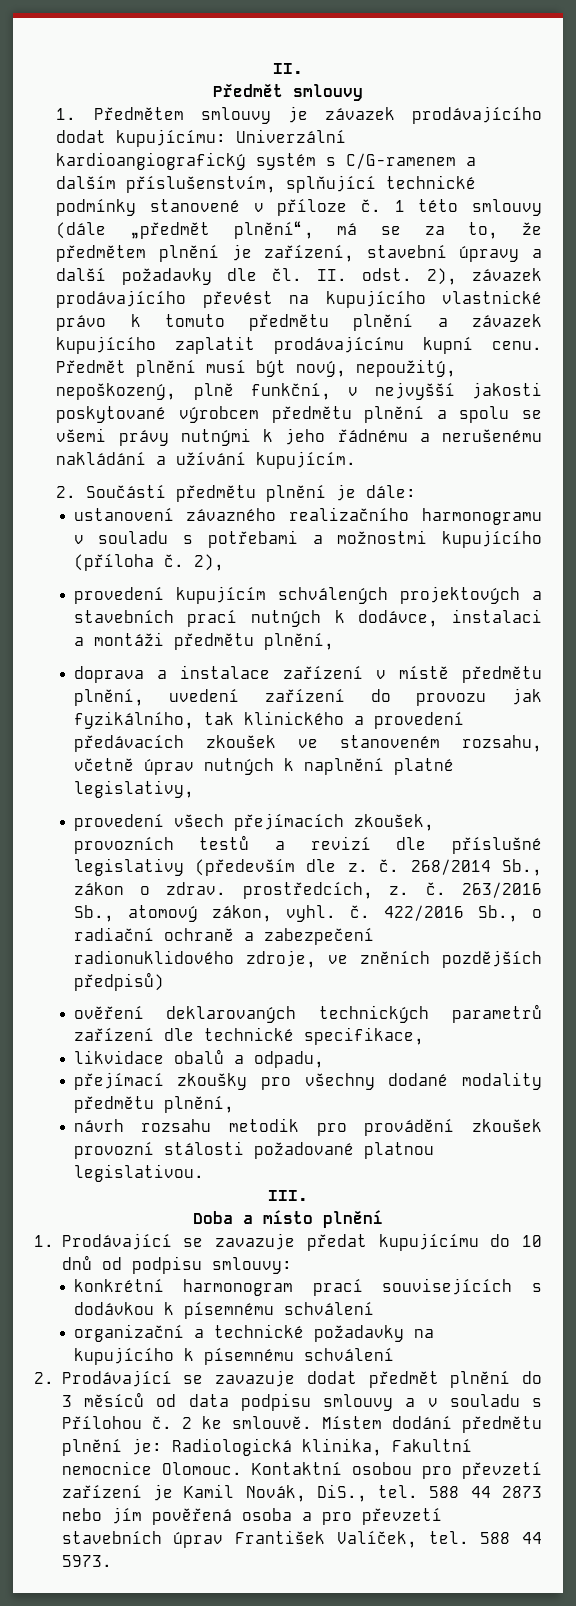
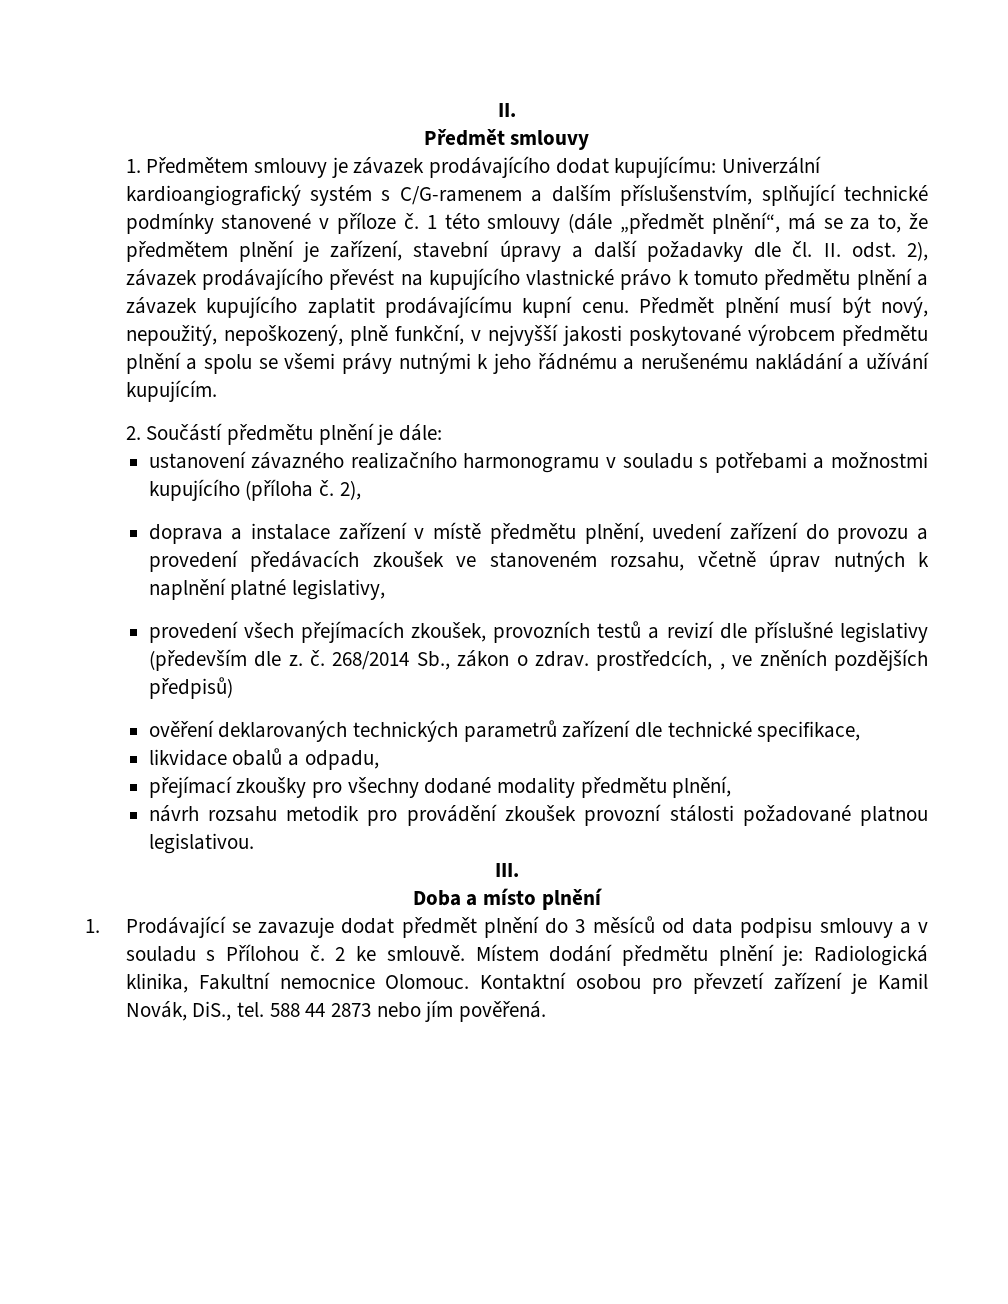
[73,586,542,604] [73,609,542,627] [73,632,334,650] // provedení kupujícím schválených projektových a stavebních prací nutných k dodávce, instalaci a montáži předmětu plnění, -> (361, 490) none
[511,688,542,705] [73,711,344,729] jak fyzikálního, tak klinického -> (909, 536) none
[389,882,542,898] [73,905,542,922] [73,927,374,945] [73,950,316,968] z. č. 263/2016 Sb., atomový zákon, vyhl. č. 422/2016 Sb., o radiační ochraně a zabezpečení radionuklidového zdroje, -> [719,663,725,670] ,
[306,1233,542,1251] [61,1255,292,1274] [73,1278,543,1296] [73,1302,374,1319] [73,1324,434,1342] [73,1347,394,1365] [34,1370,296,1387] předat kupujícímu do 10 dnů od podpisu smlouvy: // konkrétní harmonogram prací souvisejících s dodávkou k písemnému schválení // organizační a technické požadavky na kupujícího k písemnému schválení // 2. Prodávající se zavazuje -> (335, 927) none
[151,1508,442,1525] [61,1530,542,1548] [61,1555,112,1567] pověřená osoba a pro převzetí stavebních úprav František Valíček, tel. 588 44 5973. -> [458,1001,546,1022] pověřená.

